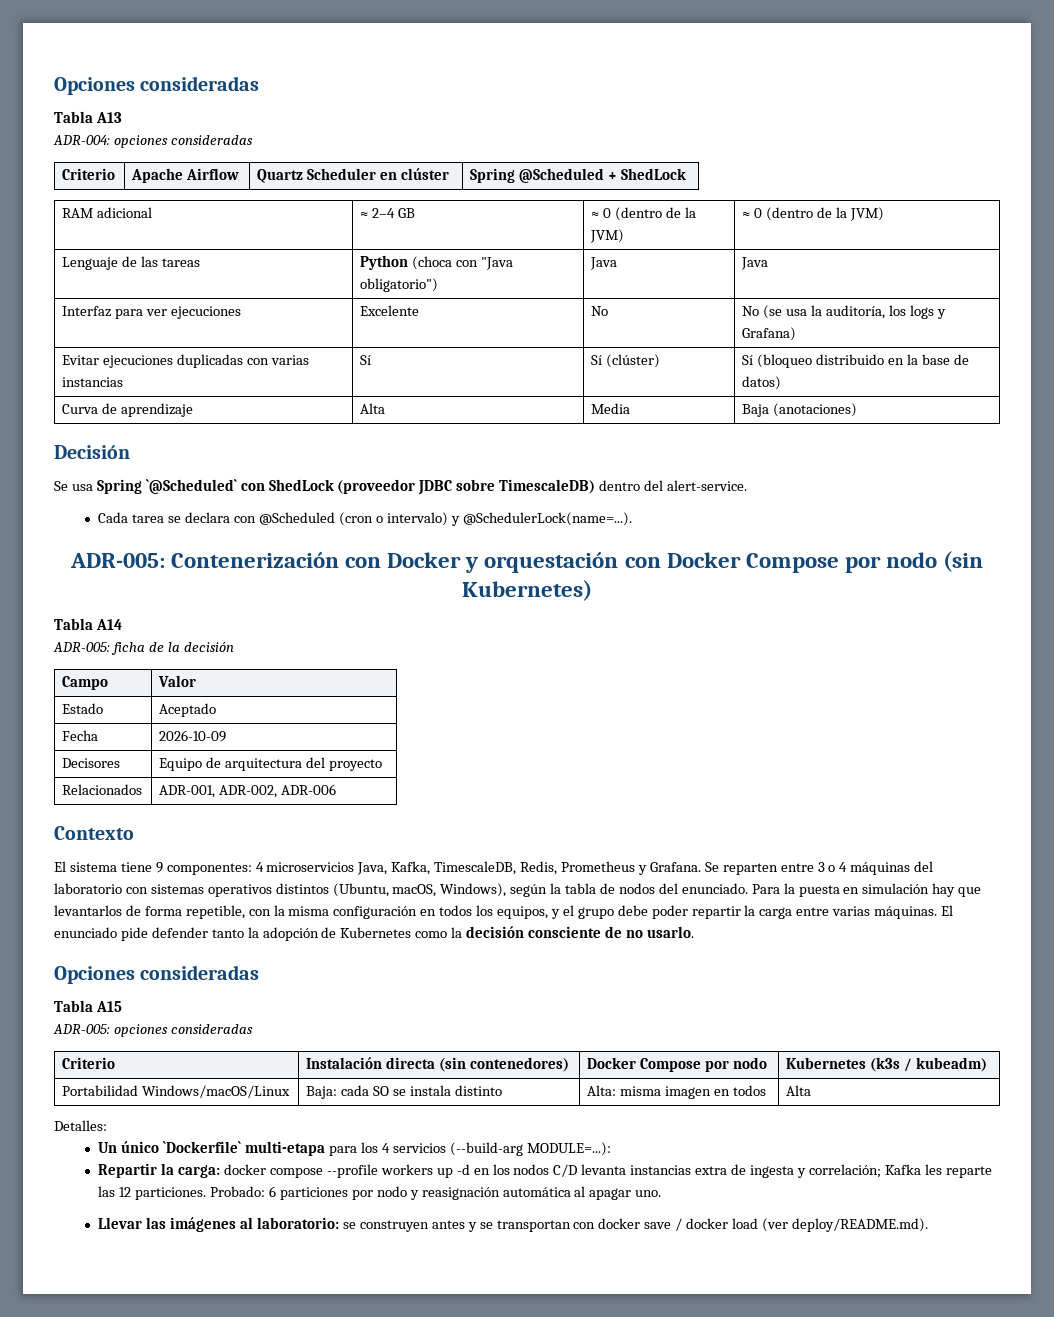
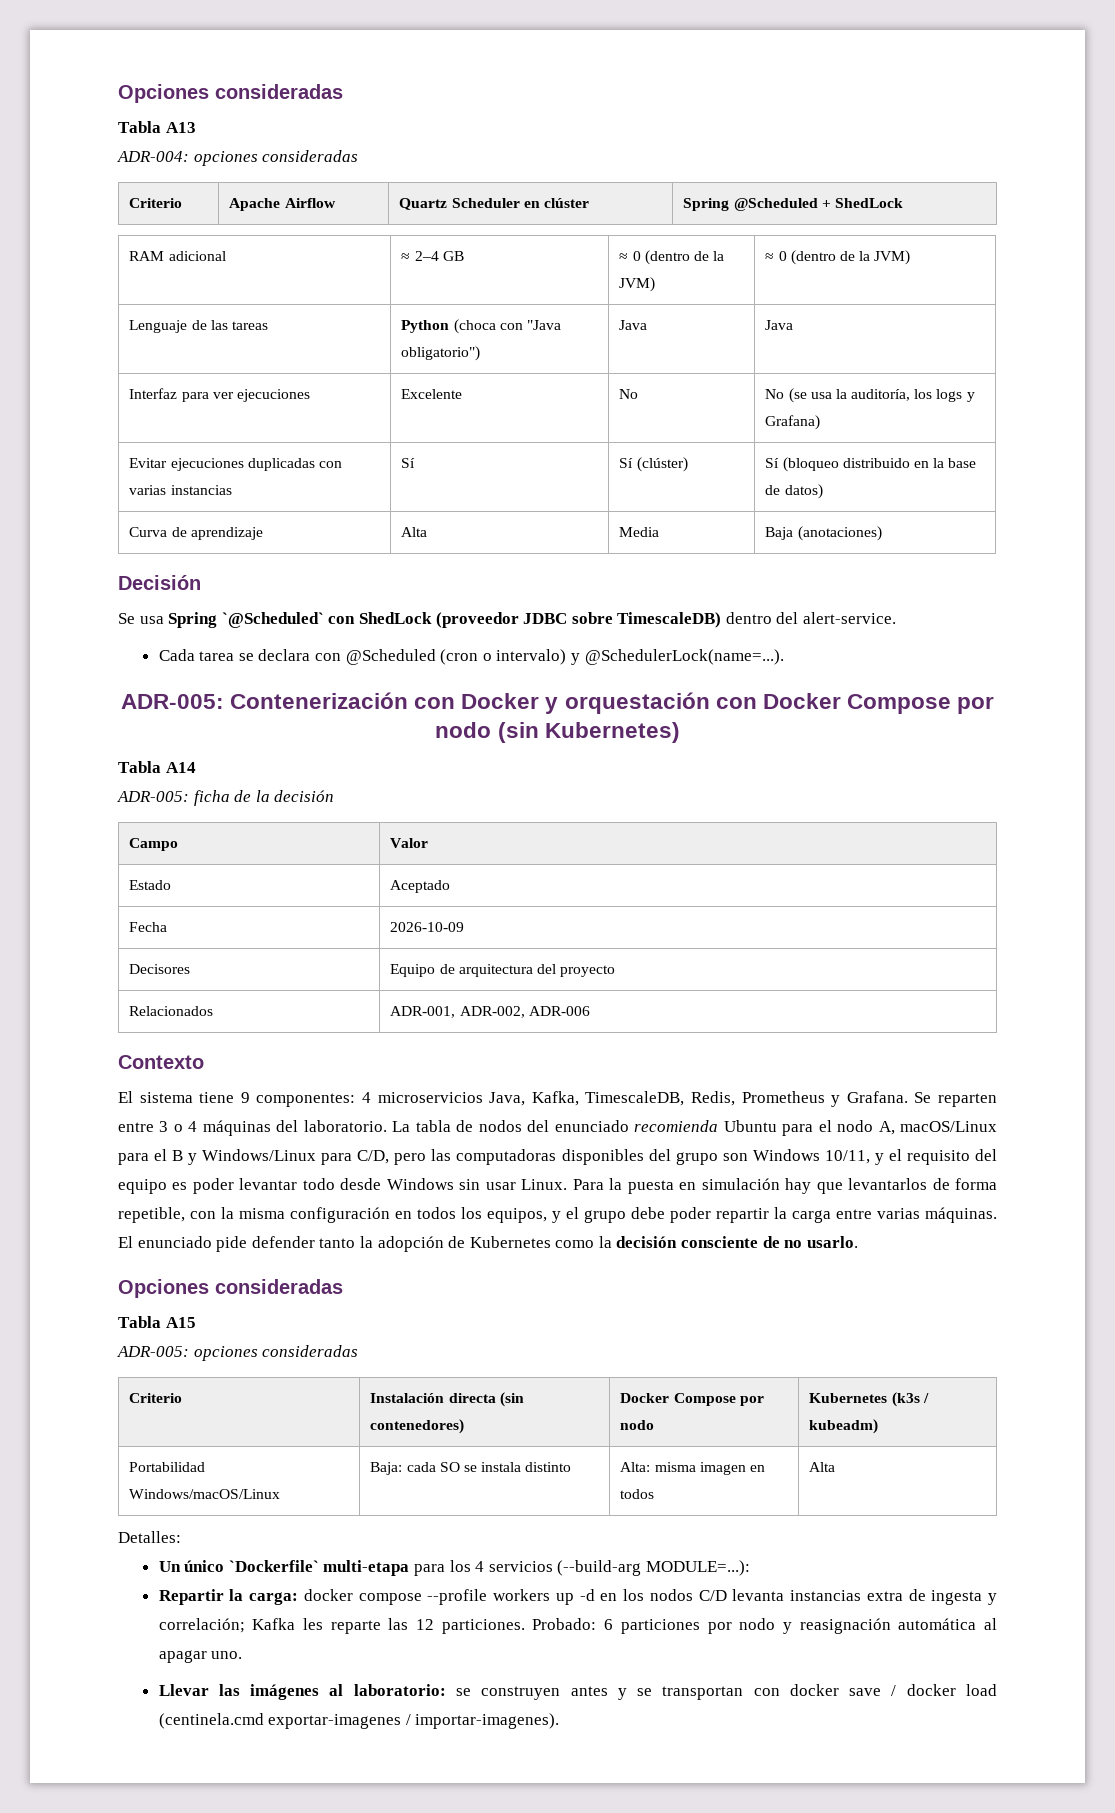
[54,883,748,897] laboratorio con sistemas operativos distintos (Ubuntu, macOS, Windows), según la tabla de nodos del enunciado. -> [303,1120,998,1136] [118,1149,998,1165] [118,1178,568,1194] laboratorio. La tabla de nodos del enunciado recomienda Ubuntu para el nodo A, macOS/Linux para el B y Windows/Linux para C/D, pero las computadoras disponibles del grupo son Windows 10/11, y el requisito del equipo es poder levantar todo desde Windows sin usar Linux.
[761,1218,928,1232] (ver deploy/README.md). -> [158,1713,560,1729] (centinela.cmd exportar-imagenes / importar-imagenes).

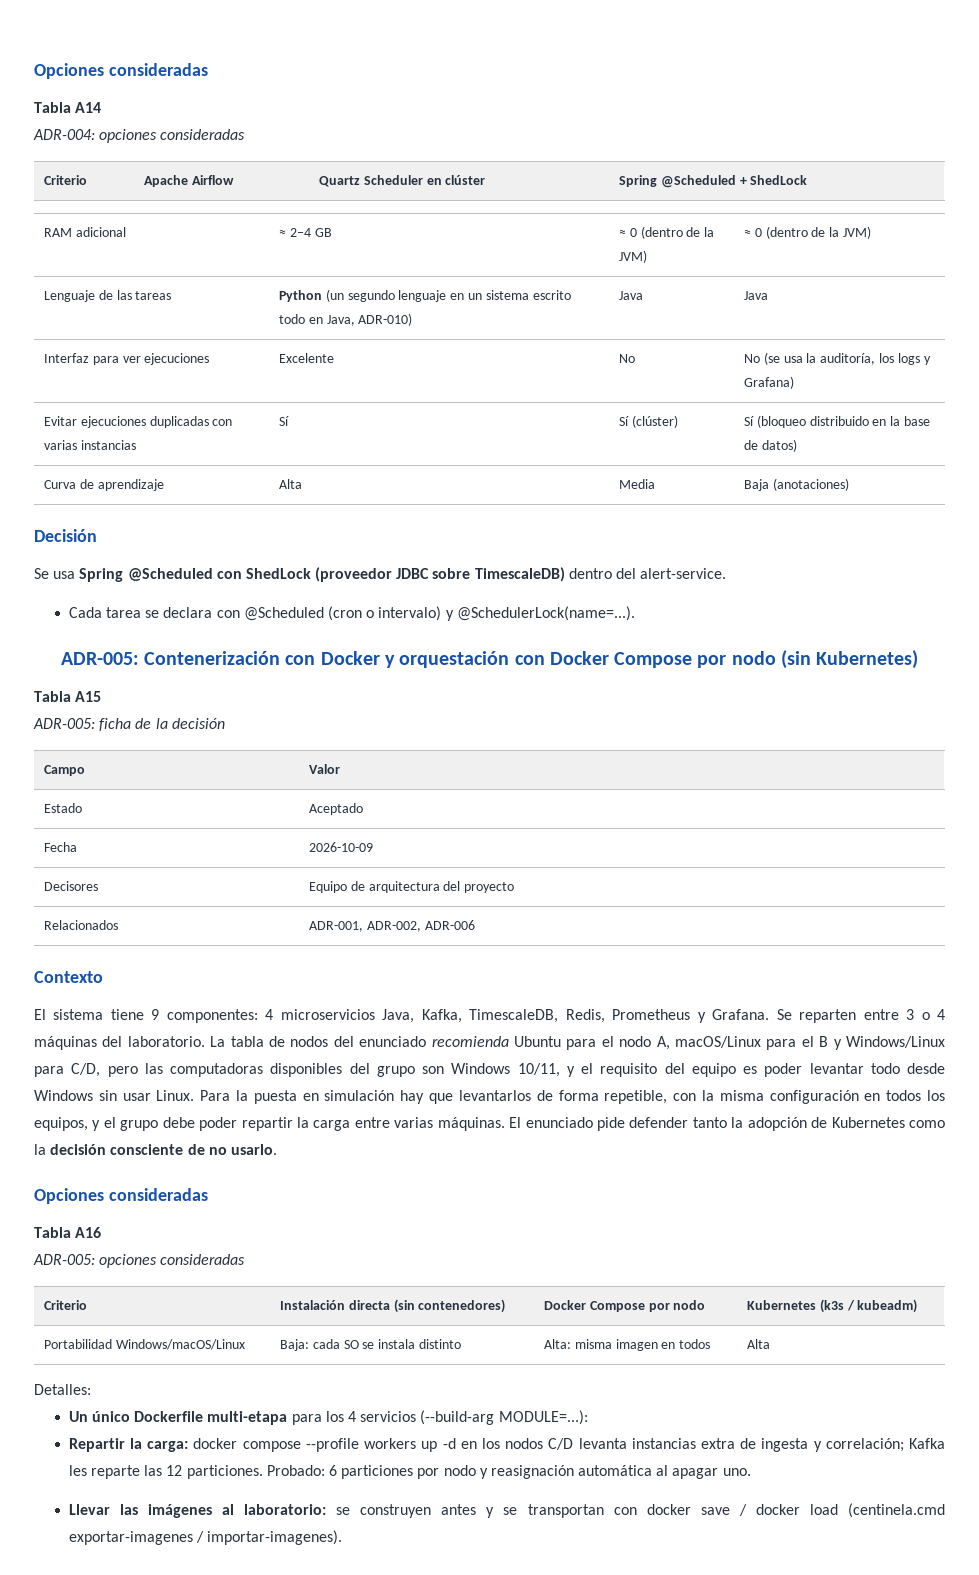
[118,84,343,103] [118,121,196,133] Opciones consideradas // Tabla A13 -> [34,63,208,79] [34,102,102,113] Opciones consideradas // Tabla A14
[453,319,561,334] [401,346,481,361] (choca con "Java obligatorio") -> [325,289,571,302] [279,313,413,326] (un segundo lenguaje en un sistema escrito todo en Java, ADR-010)
[221,612,324,628] `@Scheduled` -> [127,568,213,581] @Scheduled
[165,762,196,773] A14 -> [75,691,102,702] A15
[165,1317,196,1328] A15 -> [75,1227,102,1238] A16
[228,1560,319,1572] `Dockerfile` -> [134,1411,204,1422] Dockerfile

